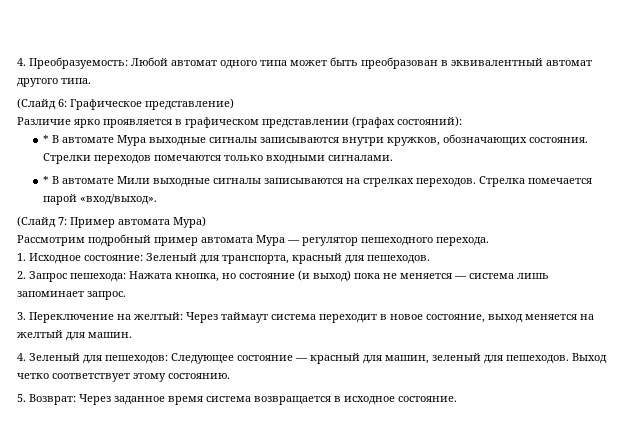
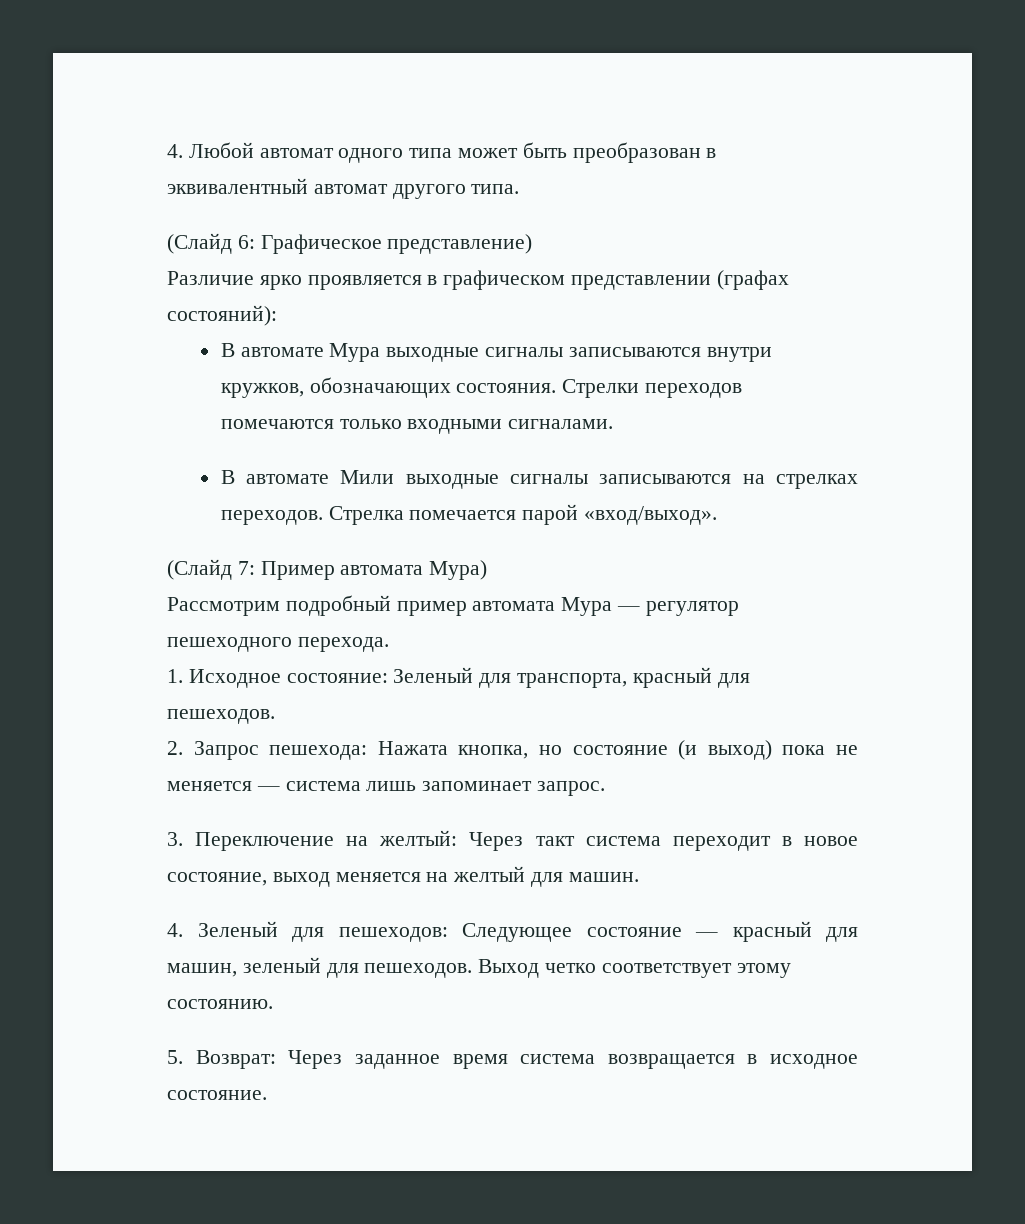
[17,57,128,69] 4. Преобразуемость: -> [167,144,183,158] 4.
[42,135,49,143] * -> (277, 315) none
[42,176,49,184] * -> (614, 424) none
[221,312,268,323] таймаут -> [535,836,575,846] такт

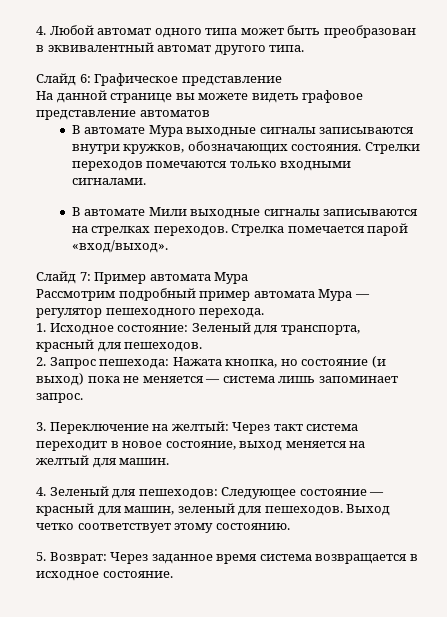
[167,233,232,254] (Слайд -> [36,73,76,86] Слайд
[387,234,533,254] [167,270,789,290] [167,305,277,326] представление) // Различие ярко проявляется в графическом представлении (графах состояний): -> [181,76,282,86] [36,90,364,103] [36,110,210,120] представление // На данной странице вы можете видеть графовое представление автоматов
[167,559,232,580] (Слайд -> [36,271,76,284] Слайд
[429,560,488,580] Мура) -> [214,272,249,284] Мура

